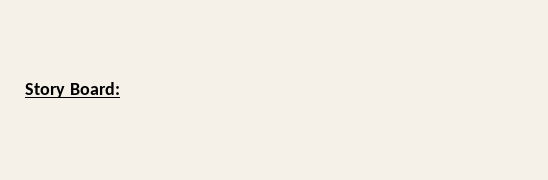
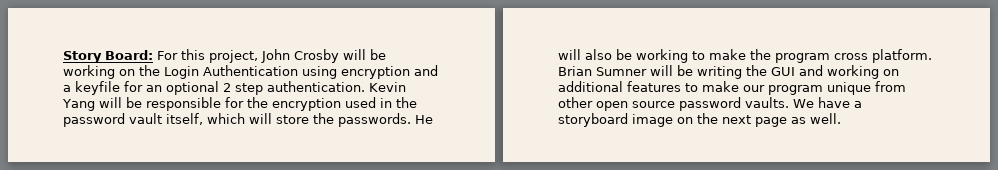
(120, 88) none -> [157,49,386,63] [63,65,438,79] [63,81,406,95] [62,97,417,111] [63,113,433,127] [558,49,932,63] [558,65,899,79] [558,81,906,95] [558,97,862,111] [558,113,841,127] For this project, John Crosby will be working on the Login Authentication using encryption and a keyfile for an optional 2 step authentication. Kevin Yang will be responsible for the encryption used in the password vault itself, which will store the passwords. He will also be working to make the program cross platform. Brian Sumner will be writing the GUI and working on additional features to make our program unique from other open source password vaults. We have a storyboard image on the next page as well.

